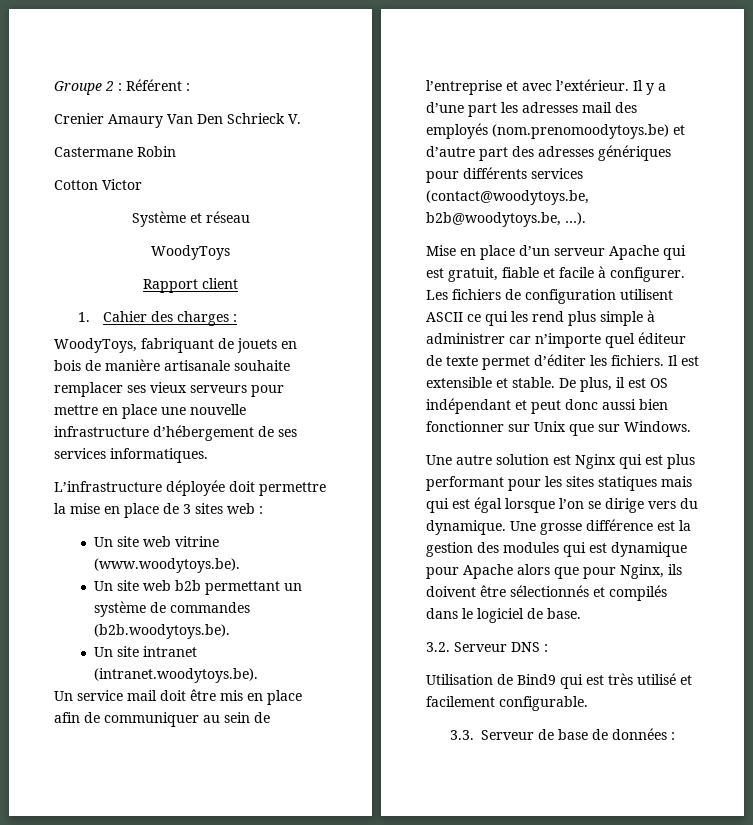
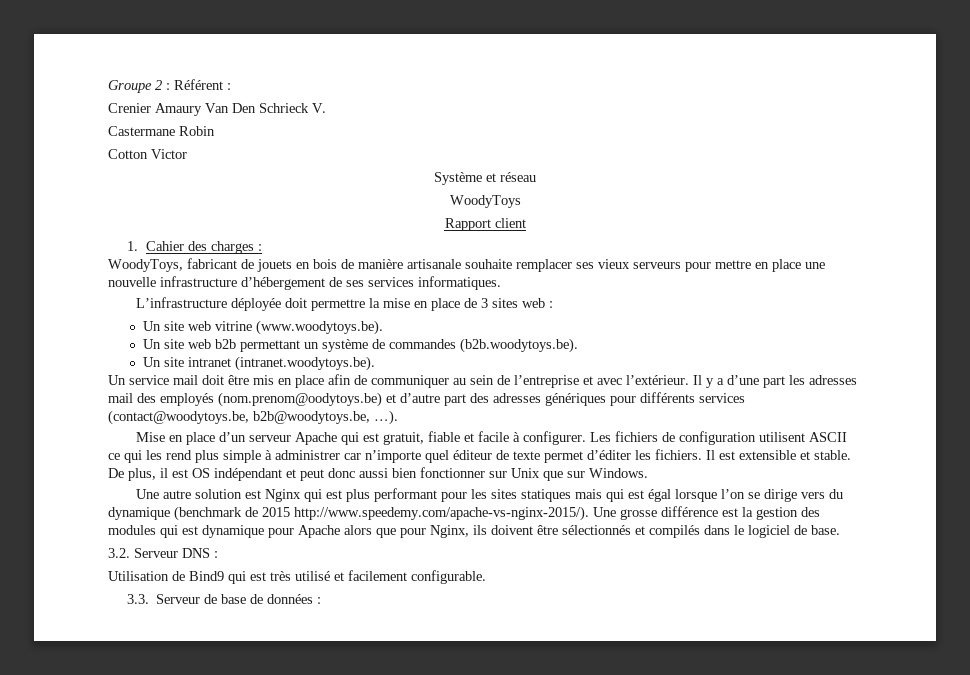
[141,338,214,353] fabriquant -> [187,258,237,269] fabricant
[492,124,669,139] (nom.prenomoodytoys.be) -> [218,392,382,407] (nom.prenom@oodytoys.be)
[426,520,506,535] dynamique. -> [108,506,589,521] dynamique (benchmark de 2015 http://www.speedemy.com/apache-vs-nginx-2015/).

